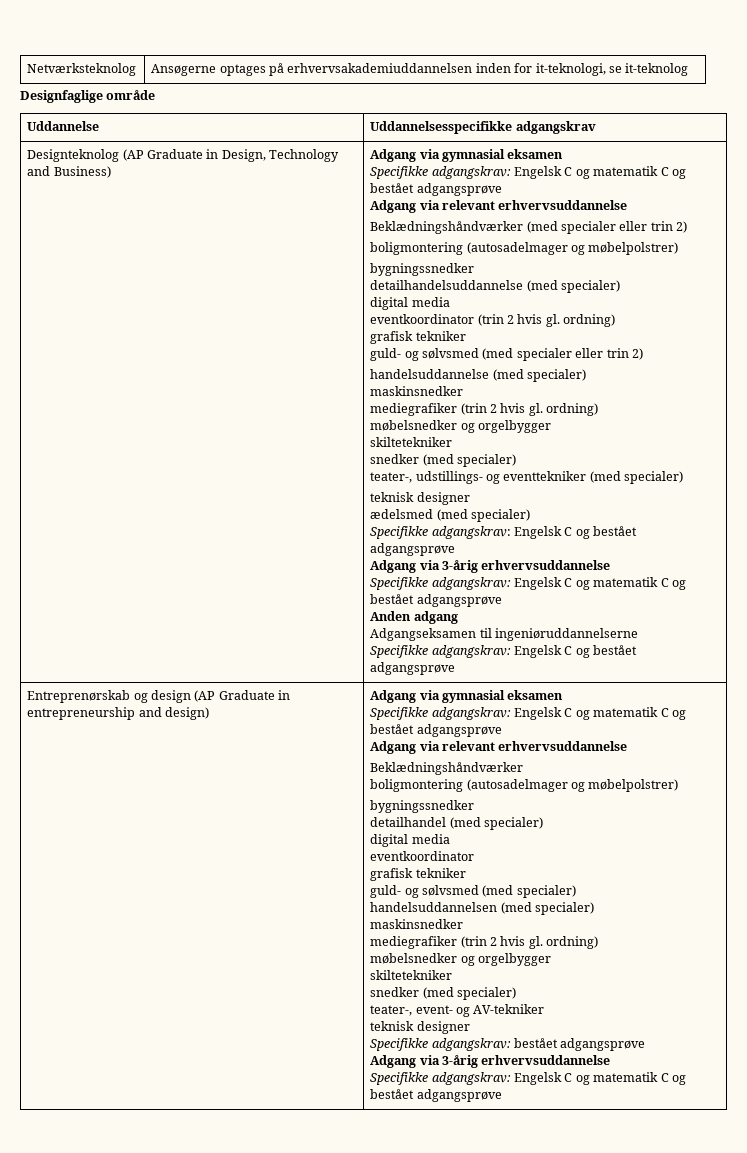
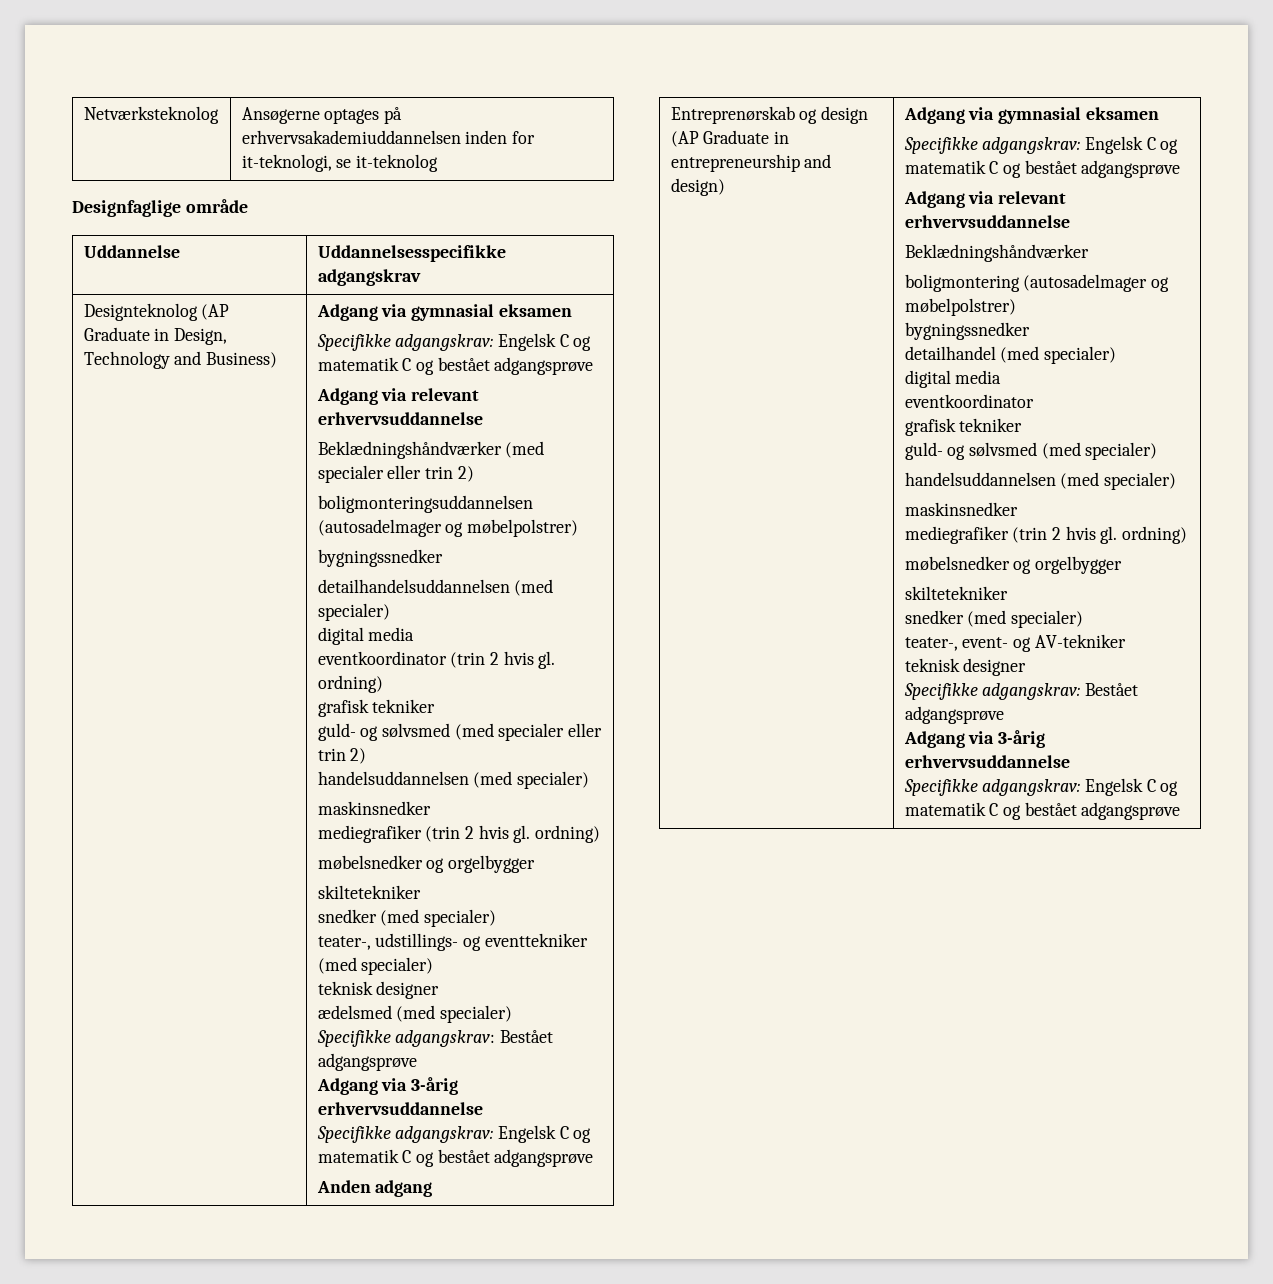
[370,242,679,255] [370,263,475,276] [370,280,524,290] boligmontering (autosadelmager og møbelpolstrer) // bygningssnedker // detailhandelsuddannelse -> [317,495,533,513] [317,519,579,537] [317,549,443,567] [317,579,510,593] boligmonteringsuddannelsen (autosadelmager og møbelpolstrer) // bygningssnedker // detailhandelsuddannelsen
[370,369,490,379] handelsuddannelse -> [317,771,469,785] handelsuddannelsen
[514,526,638,539] Engelsk C og bestået -> [500,1030,554,1043] Bestået
[370,628,639,641] [370,645,638,658] [370,662,456,675] // Adgangseksamen til ingeniøruddannelserne // Specifikke adgangskrav: Engelsk C og bestået adgangsprøve -> (433, 1188) none
[514,1038,559,1048] bestået -> [1085,683,1139,696] Bestået

